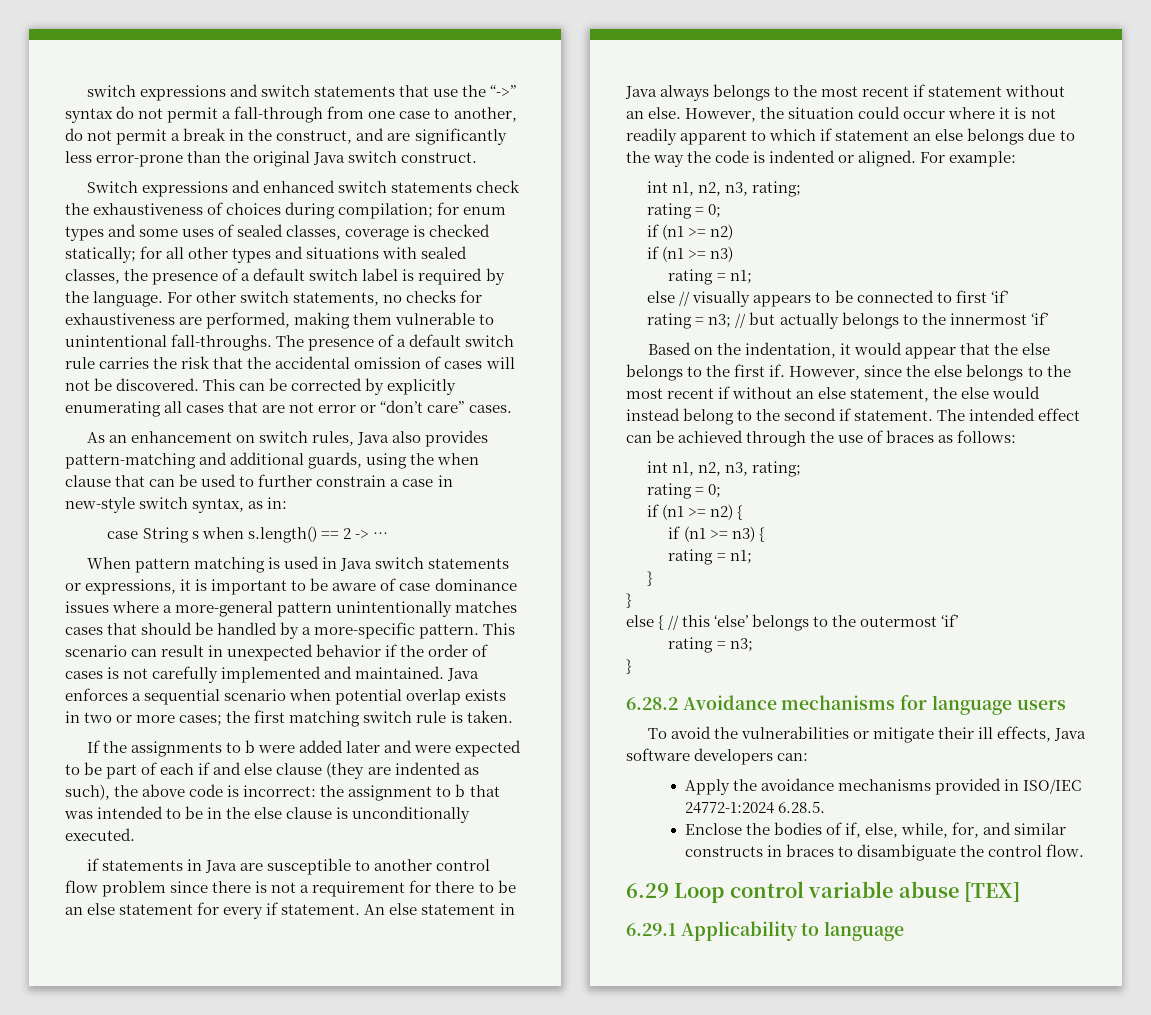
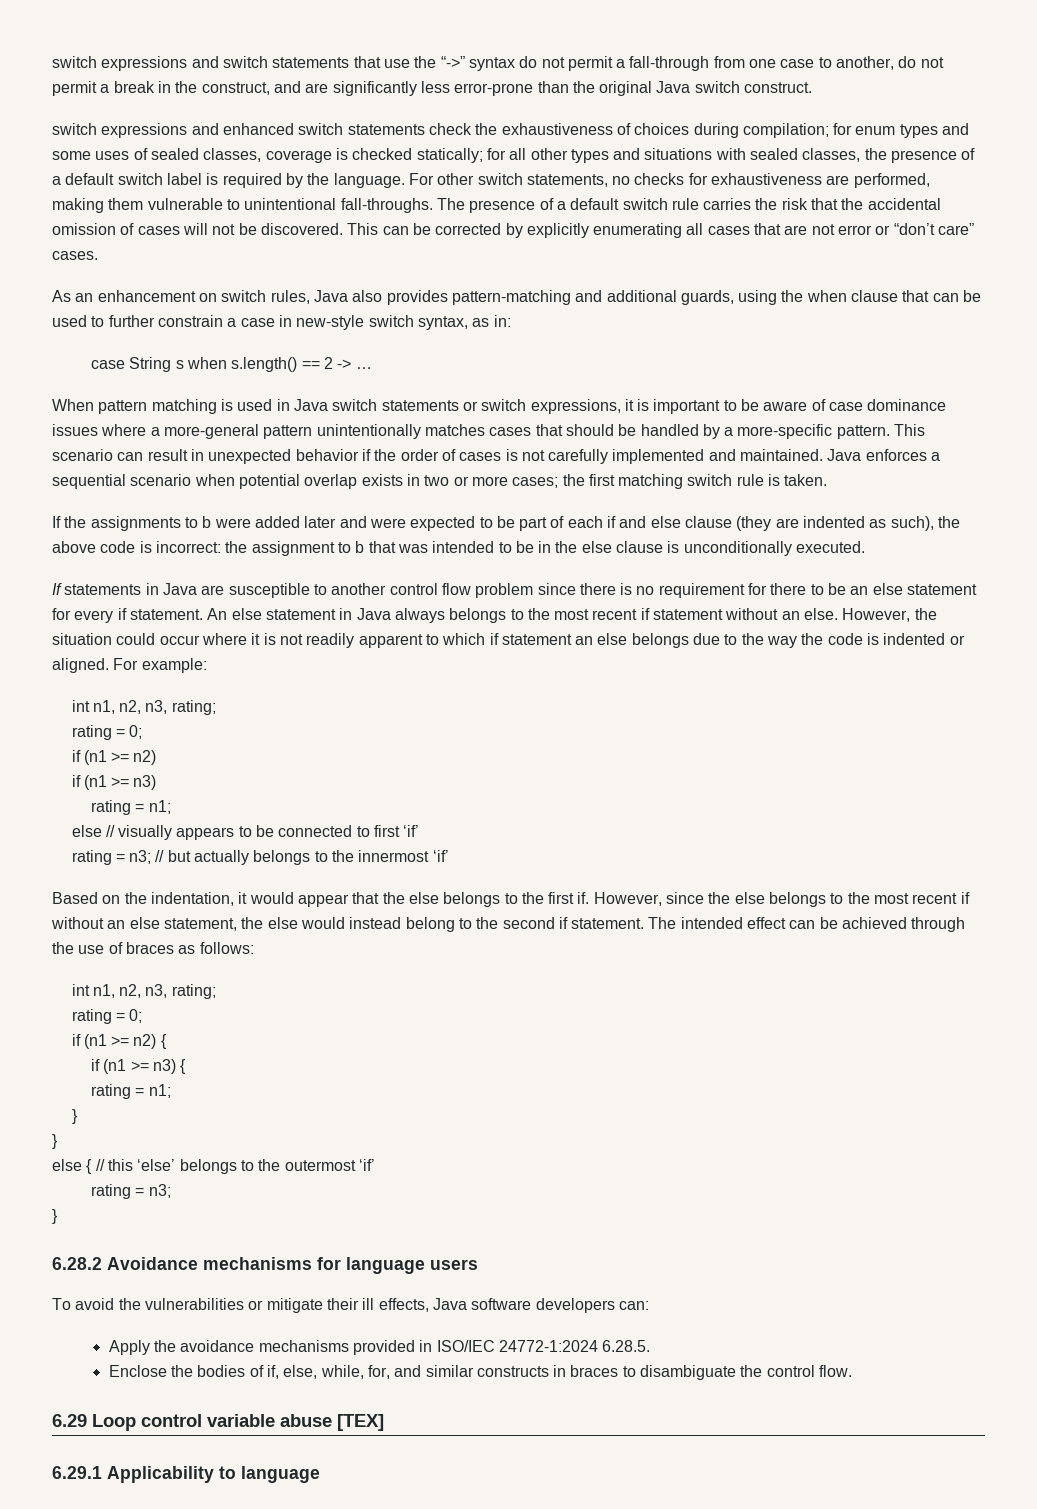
[86,181,138,193] Switch -> [52,123,97,135] switch
(81, 587) none -> [481,399,527,411] switch
[86,858,99,871] if -> [52,583,62,595] If
[271,882,310,893] not a -> [636,586,655,595] no

